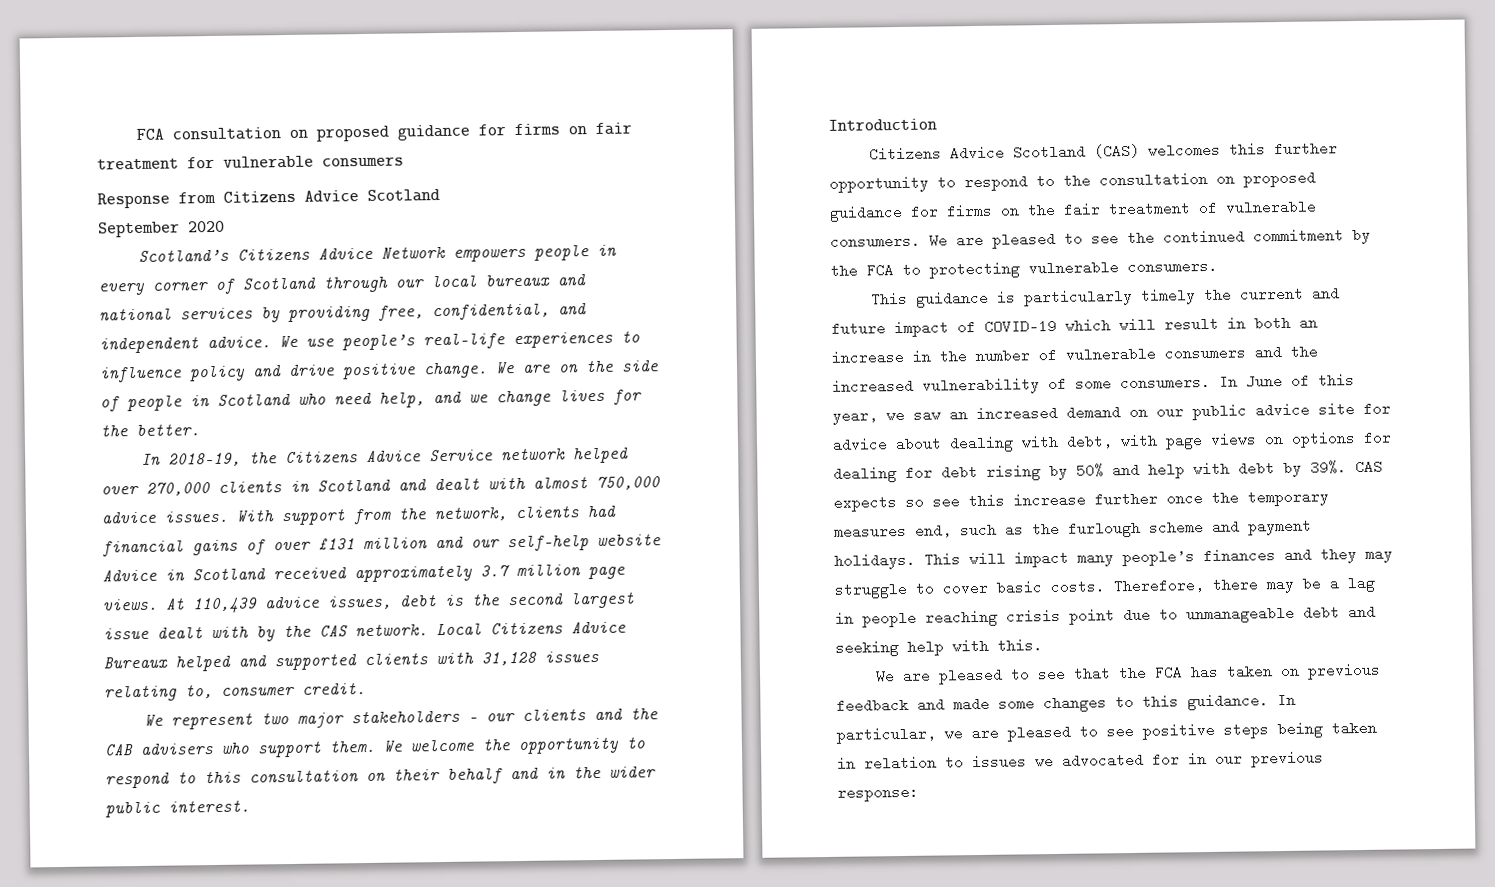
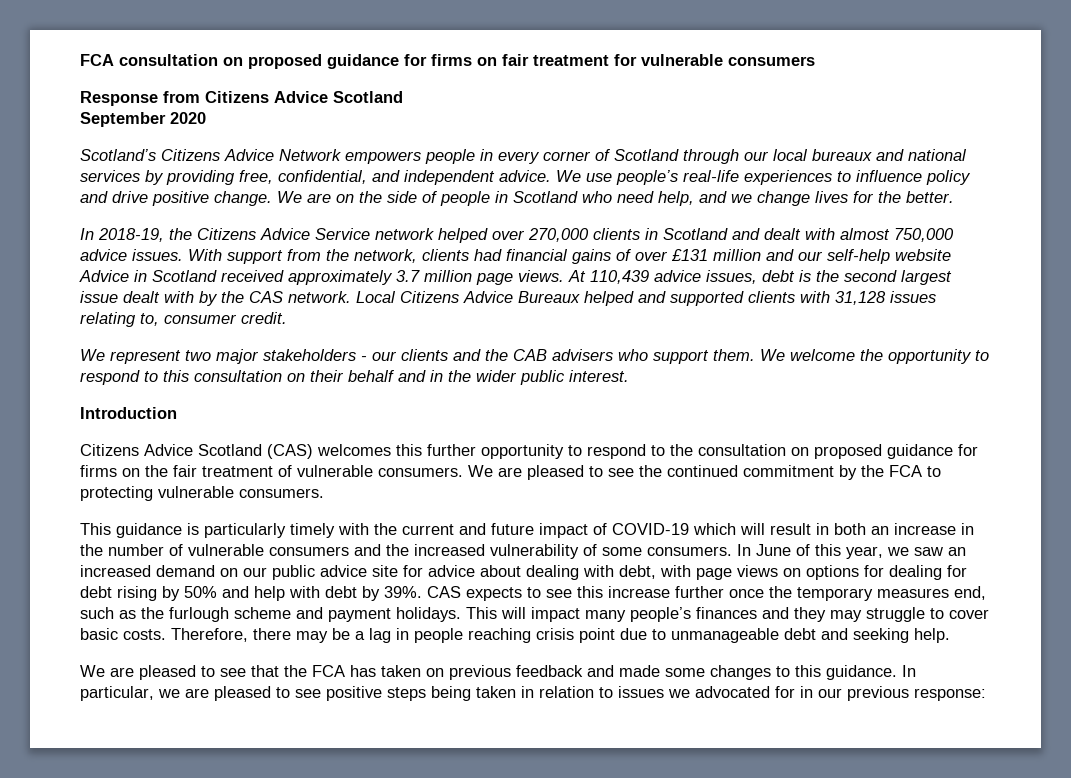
(1196, 296) none -> [338,523,369,535] with
[905,499,924,507] so -> [527,587,541,598] to
[907,638,1043,656] help with this. -> [914,628,950,643] help.

